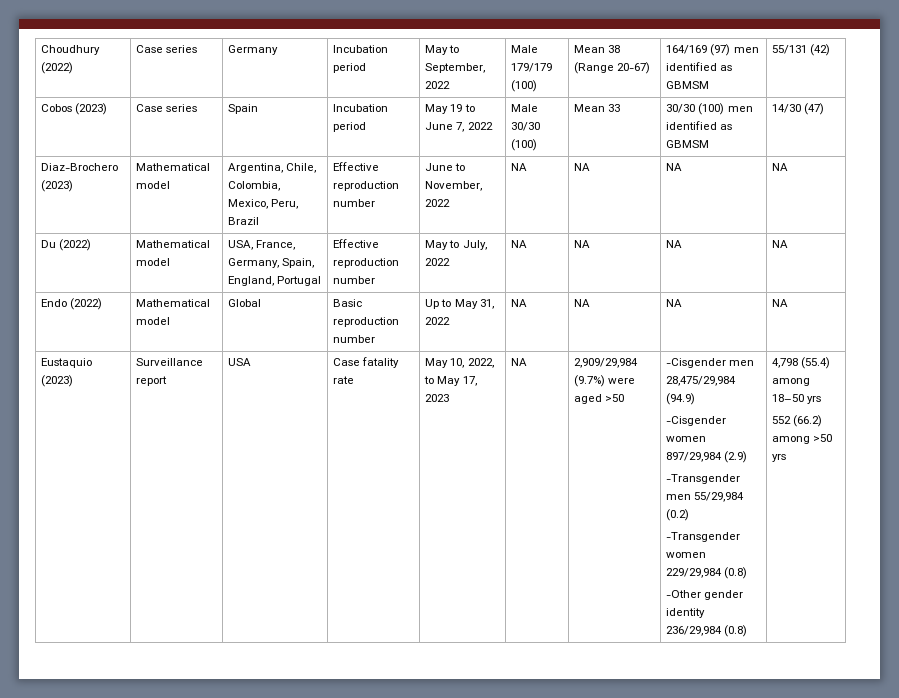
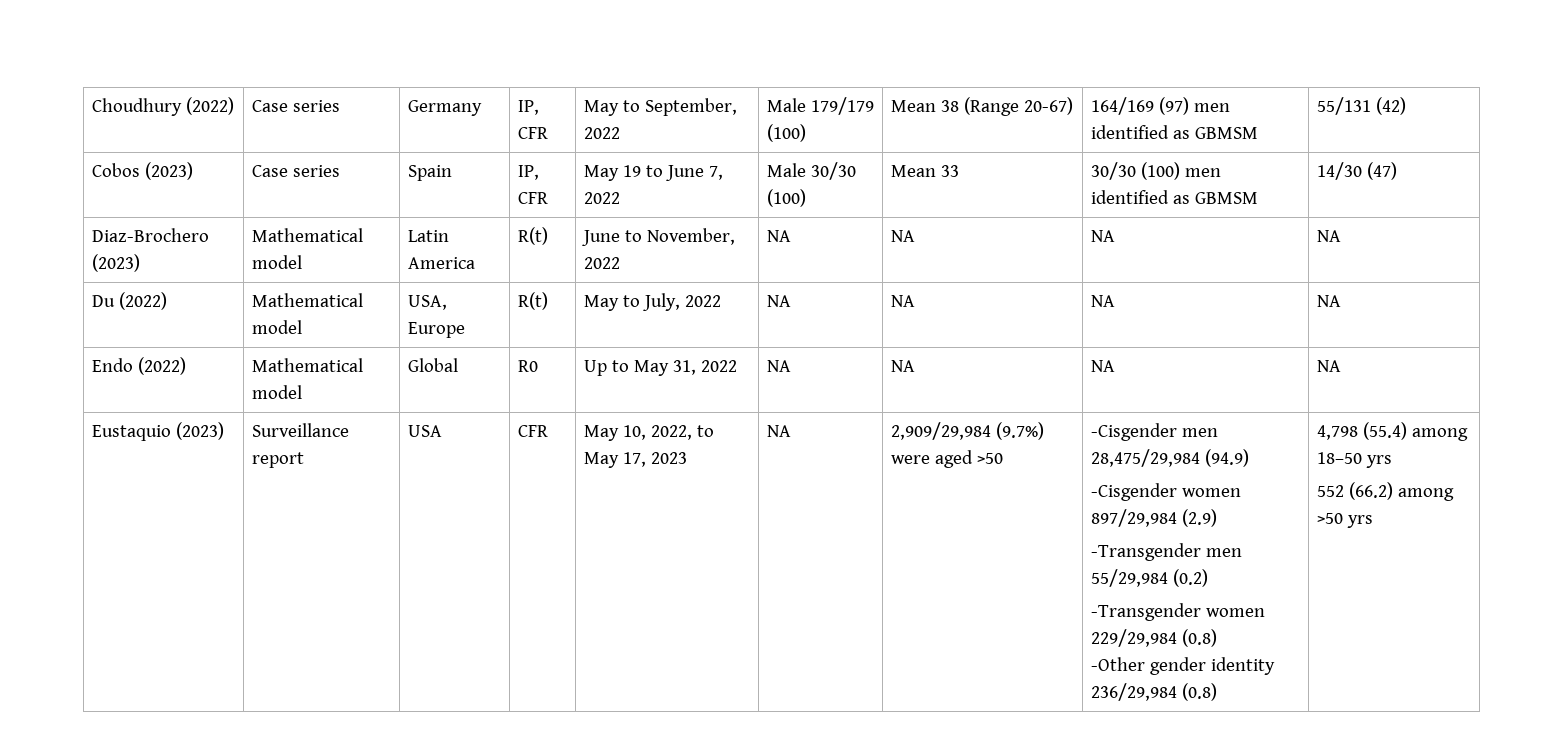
[333,45,389,53] [333,63,367,73] Incubation period -> [517,100,539,115] [517,127,548,139] IP, CFR
[333,104,389,112] [333,122,367,132] Incubation period -> [517,165,539,180] [517,192,548,204] IP, CFR
[228,163,317,173] [228,181,281,191] [228,199,299,209] [228,217,260,225] [333,162,380,171] [333,181,400,191] [333,199,376,207] Argentina, Chile, Colombia, Mexico, Peru, Brazil | Effective reproduction number -> [407,230,449,242] [407,257,475,269] [517,227,548,245] Latin America | R(t)
[256,240,296,250] [228,258,315,268] [228,276,322,286] [333,239,380,248] [333,258,400,268] [333,276,376,284] France, Germany, Spain, England, Portugal | Effective reproduction number -> [407,322,465,338] [517,292,548,310] Europe | R(t)
[333,299,363,307] [333,317,400,327] [333,335,376,343] Basic reproduction number -> [517,360,538,372] R0
[333,357,400,368] [333,376,355,384] Case fatality rate -> [517,425,548,437] CFR

